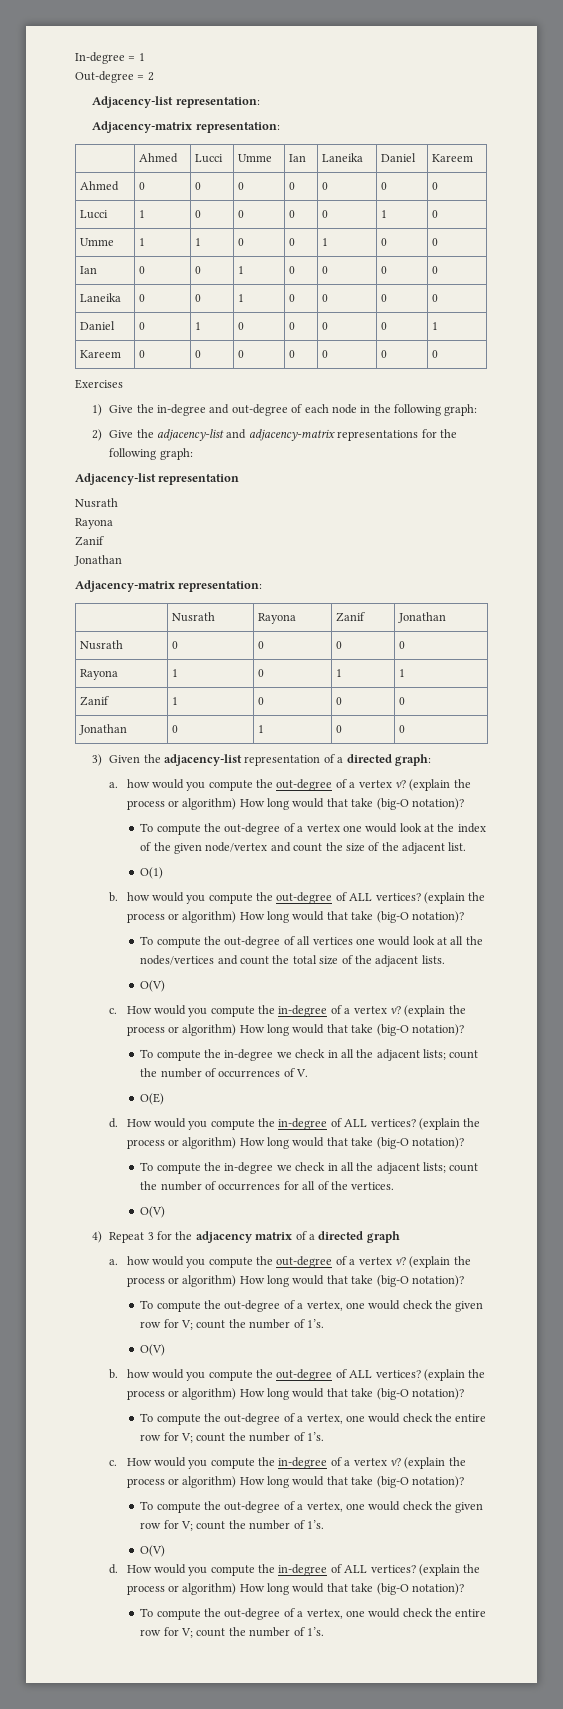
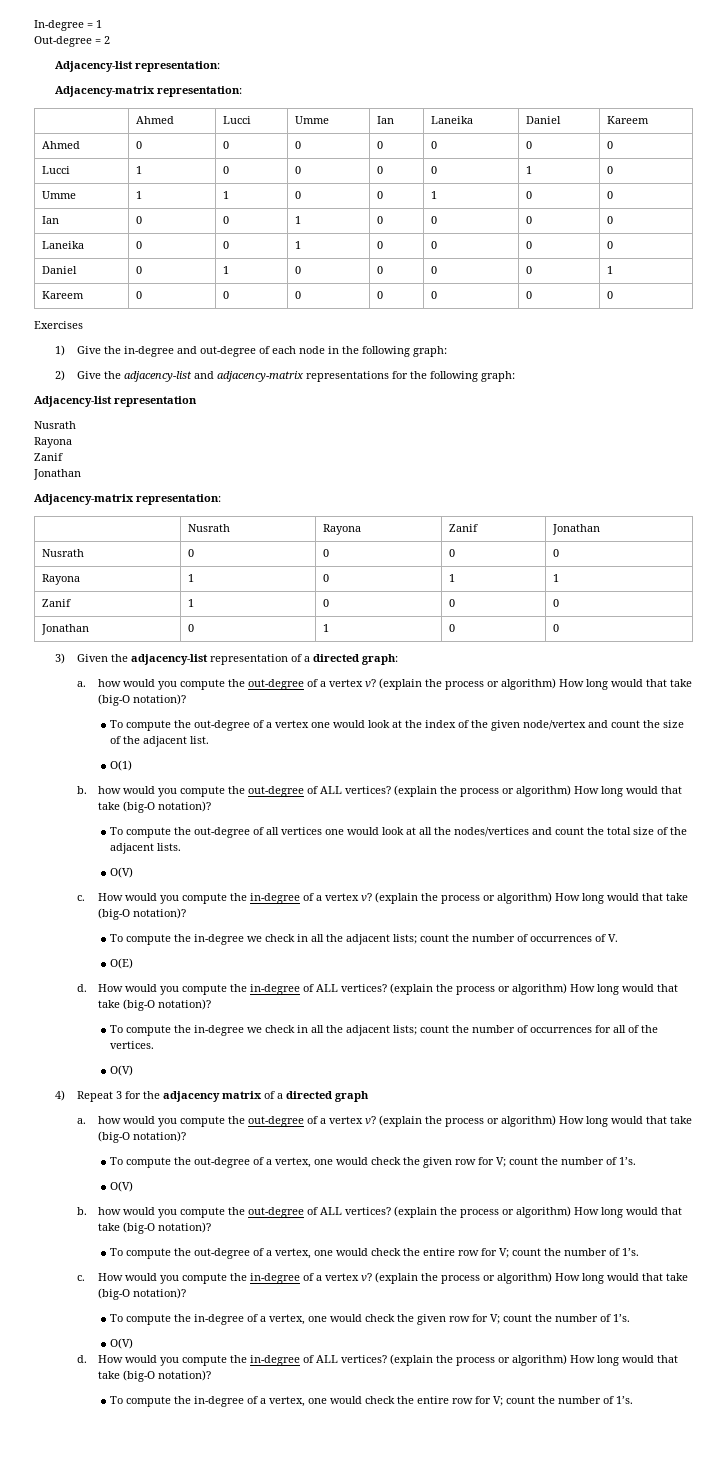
[224,1501,281,1513] out-degree -> [194,1314,245,1325] in-degree
[224,1608,281,1620] out-degree -> [194,1396,245,1407] in-degree

